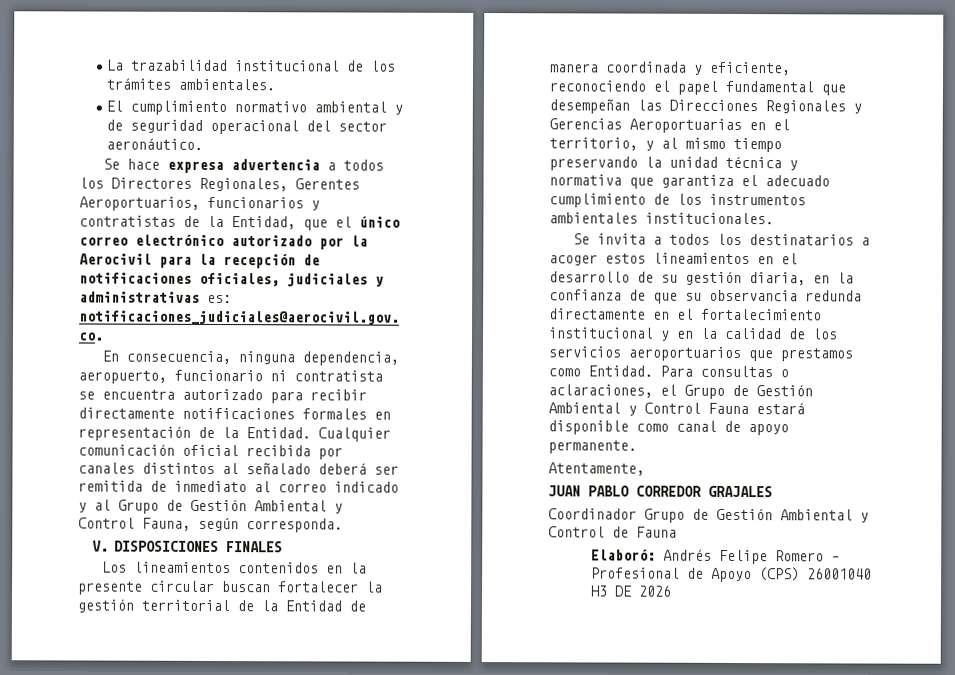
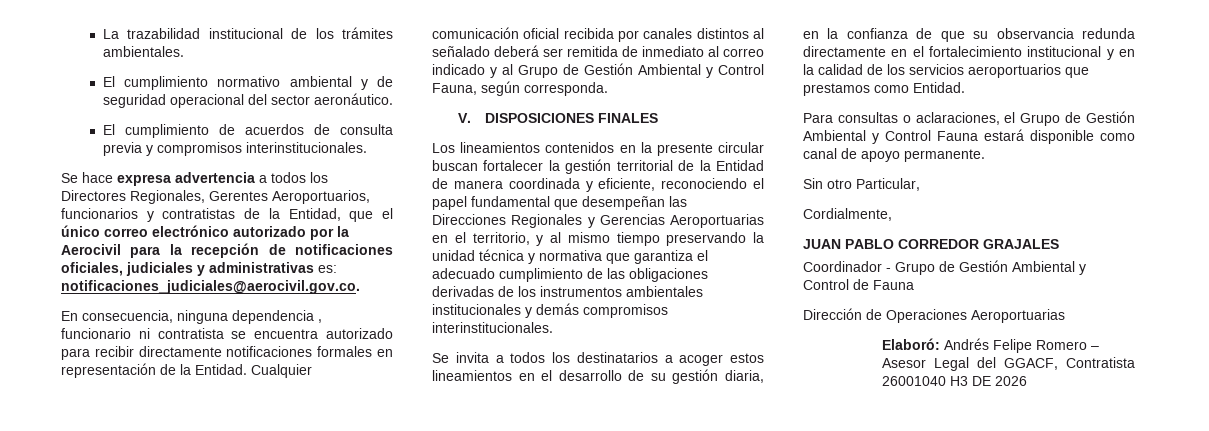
(204, 143) none -> [102,124,394,138] [102,142,367,156] // El cumplimiento de acuerdos de consulta previa y compromisos interinstitucionales.
[302,351,400,366] [78,370,167,384] dependencia, aeropuerto, -> [232,310,322,324] dependencia ,
[677,193,806,206] [549,212,774,225] los instrumentos ambientales institucionales. -> [607,268,708,282] [432,286,703,297] [432,303,668,318] [432,322,553,333] las obligaciones derivadas de los instrumentos ambientales institucionales y demás compromisos interinstitucionales.
(653, 371) none -> (965, 87) //
[548,462,645,476] Atentamente, -> [803,178,920,191] [803,208,892,221] Sin otro Particular, // Cordialmente,
(637, 514) none -> [886,268,891,272] -
(677, 532) none -> [803,308,1065,323] // Dirección de Operaciones Aeroportuarias
[590,567,800,583] Profesional de Apoyo (CPS) -> [882,357,1135,371] Asesor Legal del GGACF, Contratista

